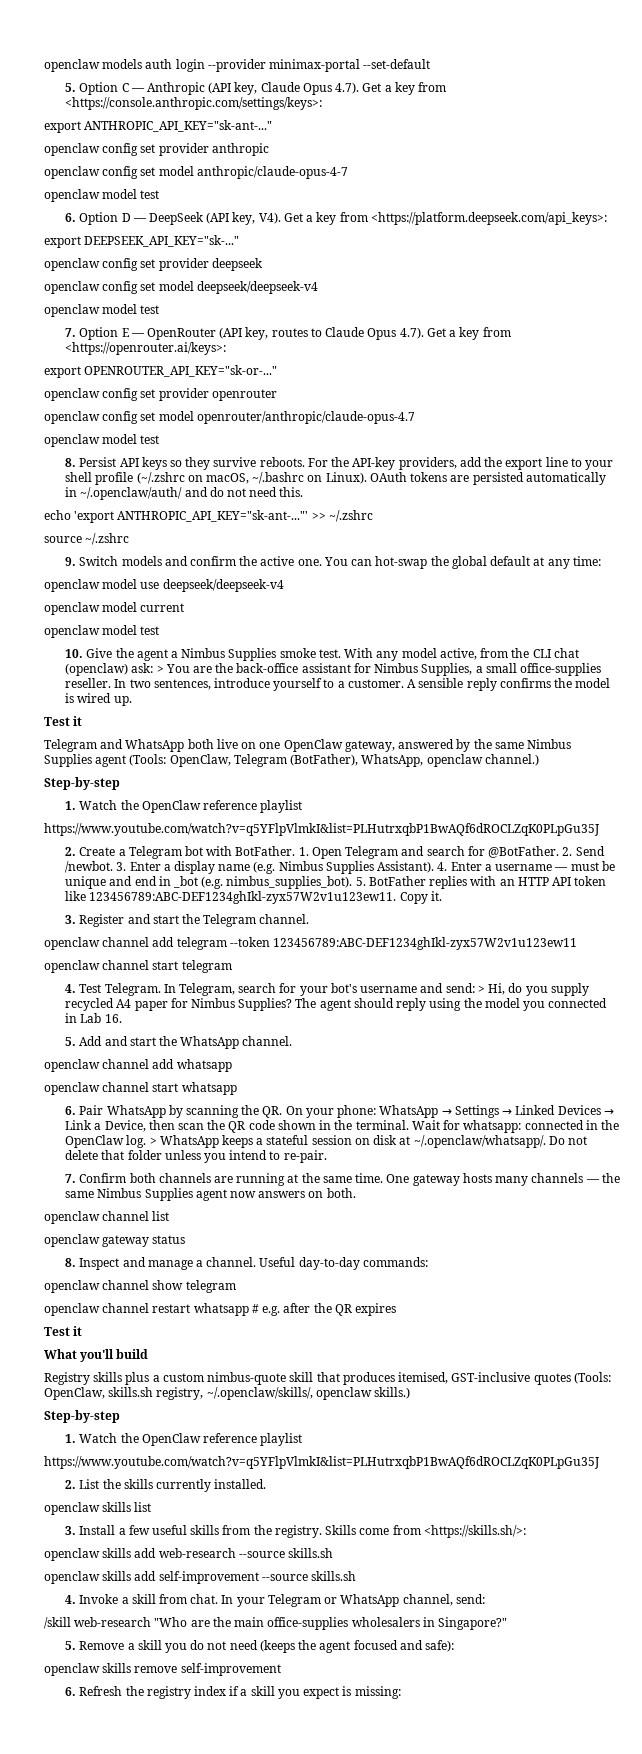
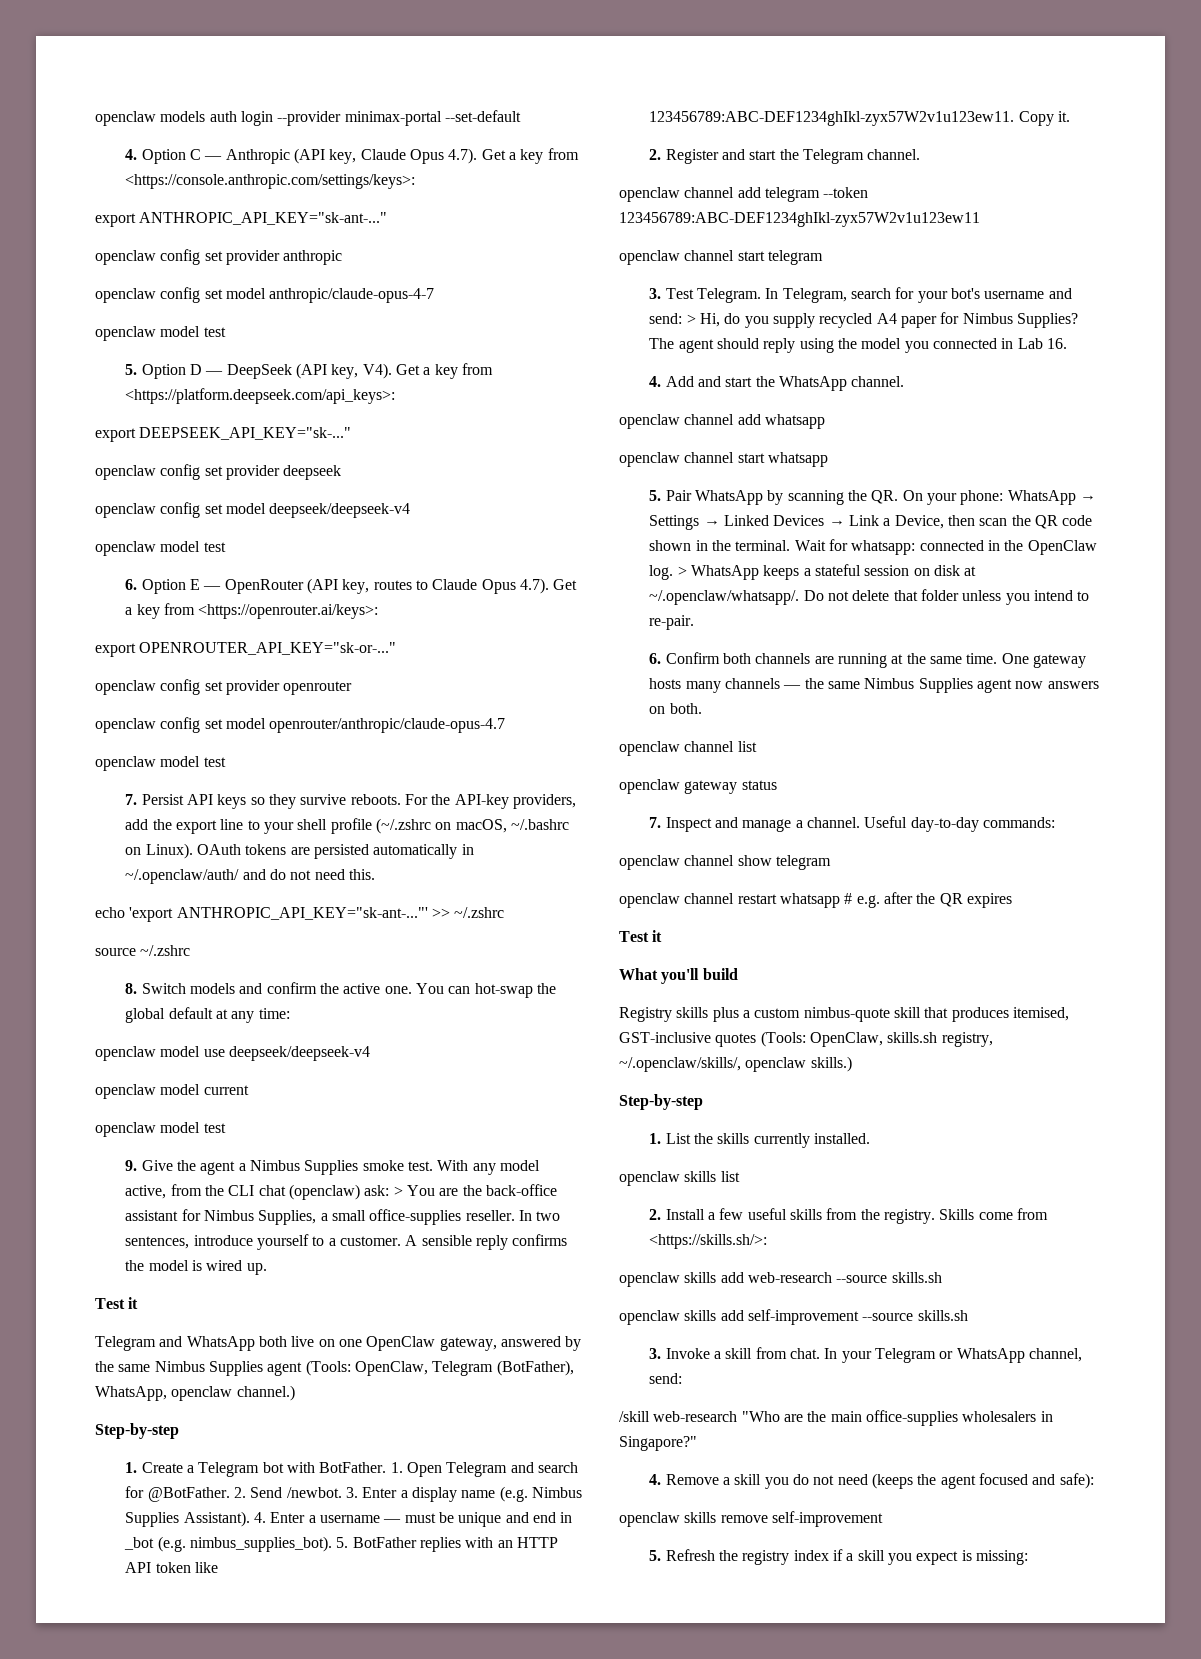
[65,83,77,92] 5. -> [125,149,138,160] 4.
[65,213,77,222] 6. -> [125,364,138,375] 5.
[65,328,77,337] 7. -> [125,579,138,590] 6.
[65,458,77,467] 8. -> [125,794,138,805] 7.
[65,557,77,566] 9. -> [125,983,138,994] 8.
[65,649,84,658] 10. -> [125,1160,138,1171] 9.
[79,800,303,813] [44,823,599,836] [65,847,77,856] Watch the OpenClaw reference playlist // https://www.youtube.com/watch?v=q5YFlpVlmkI&list=PLHutrxqbP1BwAQf6dROCLZqK0PLpGu35J // 2. -> (138, 1467) none
[65,915,77,924] 3. -> [649,149,662,160] 2.
[65,984,77,993] 4. -> [649,288,662,299] 3.
[65,1037,77,1046] 5. -> [649,376,662,387] 4.
[65,1106,77,1115] 6. -> [649,490,662,501] 5.
[65,1174,77,1183] 7. -> [649,653,662,664] 6.
[65,1258,77,1267] 8. -> [649,817,662,828] 7.
[79,1433,303,1446] [44,1456,599,1469] [65,1480,77,1489] Watch the OpenClaw reference playlist // https://www.youtube.com/watch?v=q5YFlpVlmkI&list=PLHutrxqbP1BwAQf6dROCLZqK0PLpGu35J // 2. -> (662, 1138) none
[65,1526,77,1535] 3. -> [649,1209,662,1220] 2.
[65,1595,77,1604] 4. -> [649,1348,662,1359] 3.
[65,1641,77,1650] 5. -> [649,1474,662,1485] 4.
[65,1687,77,1696] 6. -> [649,1550,662,1561] 5.

